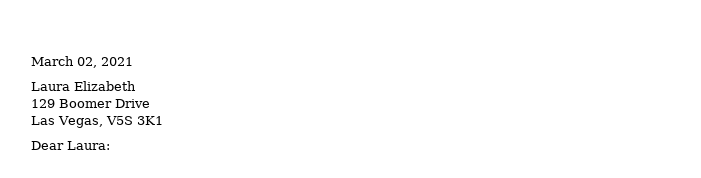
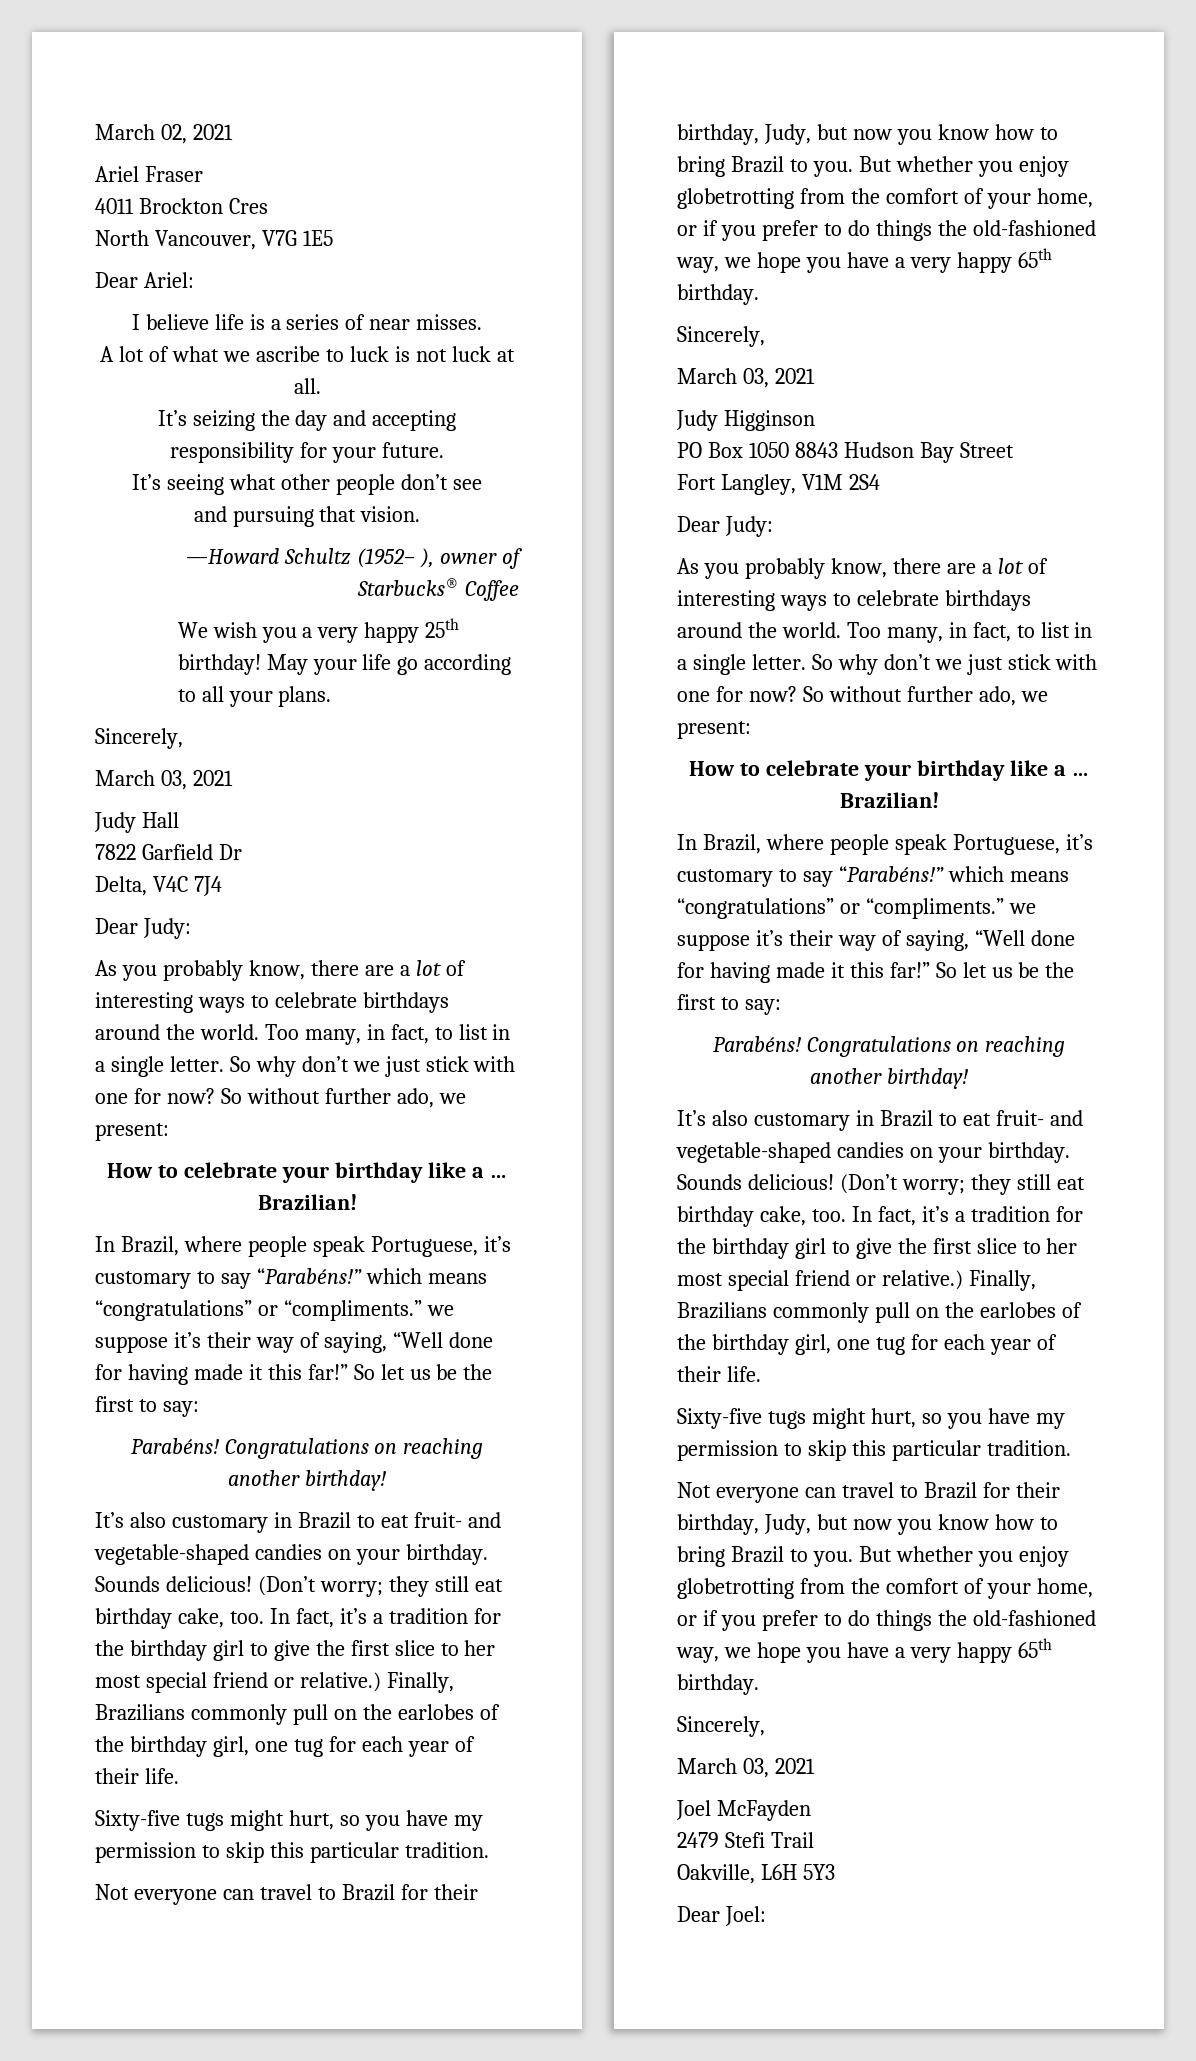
[31,81,136,91] [31,99,150,108] [31,116,163,128] [31,141,110,150] Laura Elizabeth // 129 Boomer Drive // Las Vegas, V5S 3K1 // Dear Laura: -> [95,166,203,182] [95,198,268,214] [95,230,333,250] [95,272,194,288] [131,314,483,330] [100,346,515,362] [293,378,321,394] [157,410,457,431] [170,442,444,463] [132,474,482,495] [193,506,421,527] [186,548,522,569] [357,578,519,601] [177,618,460,643] [177,654,512,675] [177,686,332,707] [95,728,183,749] [95,770,233,790] [94,812,179,833] [95,844,242,860] [95,876,222,896] [95,918,191,939] [95,960,466,981] [95,992,449,1013] [95,1024,511,1045] [95,1056,516,1077] [95,1088,466,1108] [95,1123,169,1141] [107,1162,507,1183] [257,1194,357,1210] [95,1236,511,1257] [95,1268,487,1289] [95,1300,454,1321] [95,1332,493,1353] [95,1364,493,1385] [95,1396,199,1417] [130,1438,484,1459] [228,1470,386,1491] [95,1512,501,1533] [94,1544,488,1565] [95,1576,503,1597] [95,1608,501,1629] [95,1640,496,1661] [95,1672,454,1693] [95,1704,500,1725] [95,1736,475,1757] [95,1768,179,1784] [95,1810,483,1831] [95,1842,489,1863] [95,1884,478,1905] [677,124,1058,145] [677,156,1069,177] [677,188,1093,209] [677,220,1096,241] [676,248,1052,273] [677,284,759,305] [677,326,765,347] [677,368,815,388] [676,410,815,431] [677,442,1014,463] [677,474,880,495] [677,516,773,537] [677,558,1048,579] [677,590,1031,611] [677,622,1093,643] [677,654,1098,675] [677,686,1048,706] [677,721,751,739] [689,760,1089,781] [839,792,939,808] [677,834,1093,855] [677,866,1069,887] [677,898,1036,919] [677,930,1075,951] [677,962,1075,983] [677,994,781,1015] [712,1036,1066,1057] [810,1068,968,1089] [677,1110,1083,1131] [676,1142,1070,1163] [677,1174,1085,1195] [677,1206,1083,1227] [677,1238,1078,1259] [677,1270,1036,1291] [677,1302,1082,1323] [677,1334,1057,1355] [677,1366,761,1382] [677,1408,1065,1429] [677,1440,1071,1461] [677,1482,1060,1503] [677,1514,1058,1535] [677,1546,1069,1567] [677,1578,1093,1599] [677,1610,1096,1631] [676,1638,1052,1663] [677,1674,759,1695] [677,1716,765,1737] [677,1758,815,1778] [676,1800,811,1821] [677,1832,814,1848] [677,1864,835,1884] [677,1906,766,1926] Ariel Fraser // 4011 Brockton Cres // North Vancouver, V7G 1E5 // Dear Ariel: // I believe life is a series of near misses. // A lot of what we ascribe to luck is not luck at all. // It’s seizing the day and accepting responsibility for your future. // It’s seeing what other people don’t see // and pursuing that vision. // —Howard Schultz (1952– ), owner of Starbucks® Coffee // We wish you a very happy 25th birthday! May your life go according to all your plans. // Sincerely, // March 03, 2021 // Judy Hall // 7822 Garfield Dr // Delta, V4C 7J4 // Dear Judy: // As you probably know, there are a lot of interesting ways to celebrate birthdays around the world. Too many, in fact, to list in a single letter. So why don’t we just stick with one for now? So without further ado, we present: // How to celebrate your birthday like a … Brazilian! // In Brazil, where people speak Portuguese, it’s customary to say “Parabéns!” which means “congratulations” or “compliments.” we suppose it’s their way of saying, “Well done for having made it this far!” So let us be the first to say: // Parabéns! Congratulations on reaching another birthday! // It’s also customary in Brazil to eat fruit- and vegetable-shaped candies on your birthday. Sounds delicious! (Don’t worry; they still eat birthday cake, too. In fact, it’s a tradition for the birthday girl to give the first slice to her most special friend or relative.) Finally, Brazilians commonly pull on the earlobes of the birthday girl, one tug for each year of their life. // Sixty-five tugs might hurt, so you have my permission to skip this particular tradition. // Not everyone can travel to Brazil for their birthday, Judy, but now you know how to bring Brazil to you. But whether you enjoy globetrotting from the comfort of your home, or if you prefer to do things the old-fashioned way, we hope you have a very happy 65th birthday. // Sincerely, // March 03, 2021 // Judy Higginson // PO Box 1050 8843 Hudson Bay Street // Fort Langley, V1M 2S4 // Dear Judy: // As you probably know, there are a lot of interesting ways to celebrate birthdays around the world. Too many, in fact, to list in a single letter. So why don’t we just stick with one for now? So without further ado, we present: // How to celebrate your birthday like a … Brazilian! // In Brazil, where people speak Portuguese, it’s customary to say “Parabéns!” which means “congratulations” or “compliments.” we suppose it’s their way of saying, “Well done for having made it this far!” So let us be the first to say: // Parabéns! Congratulations on reaching another birthday! // It’s also customary in Brazil to eat fruit- and vegetable-shaped candies on your birthday. Sounds delicious! (Don’t worry; they still eat birthday cake, too. In fact, it’s a tradition for the birthday girl to give the first slice to her most special friend or relative.) Finally, Brazilians commonly pull on the earlobes of the birthday girl, one tug for each year of their life. // Sixty-five tugs might hurt, so you have my permission to skip this particular tradition. // Not everyone can travel to Brazil for their birthday, Judy, but now you know how to bring Brazil to you. But whether you enjoy globetrotting from the comfort of your home, or if you prefer to do things the old-fashioned way, we hope you have a very happy 65th birthday. // Sincerely, // March 03, 2021 // Joel McFayden // 2479 Stefi Trail // Oakville, L6H 5Y3 // Dear Joel:

